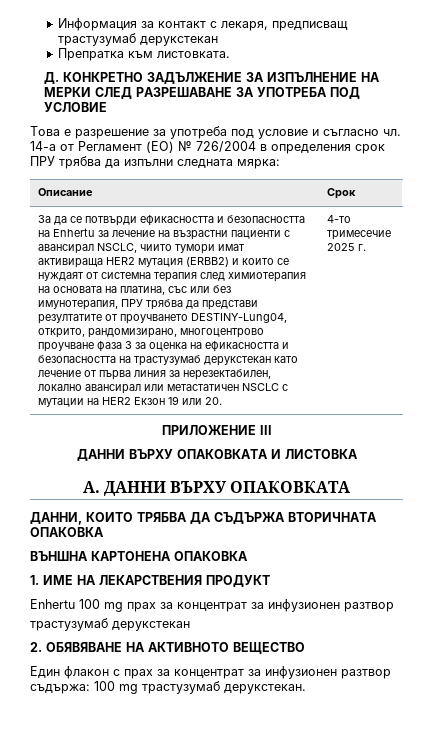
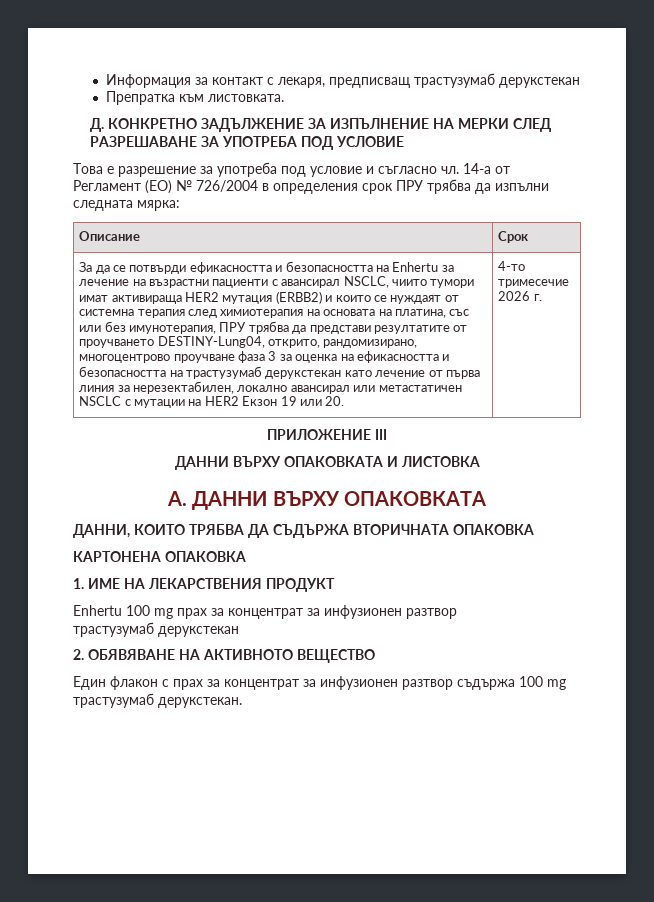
[327,243,356,251] 2025 -> [498,291,531,301] 2026
[30,551,88,561] ВЪНШНА -> (534, 529) none
[30,684,90,694] съдържа: -> [457,679,515,690] съдържа

